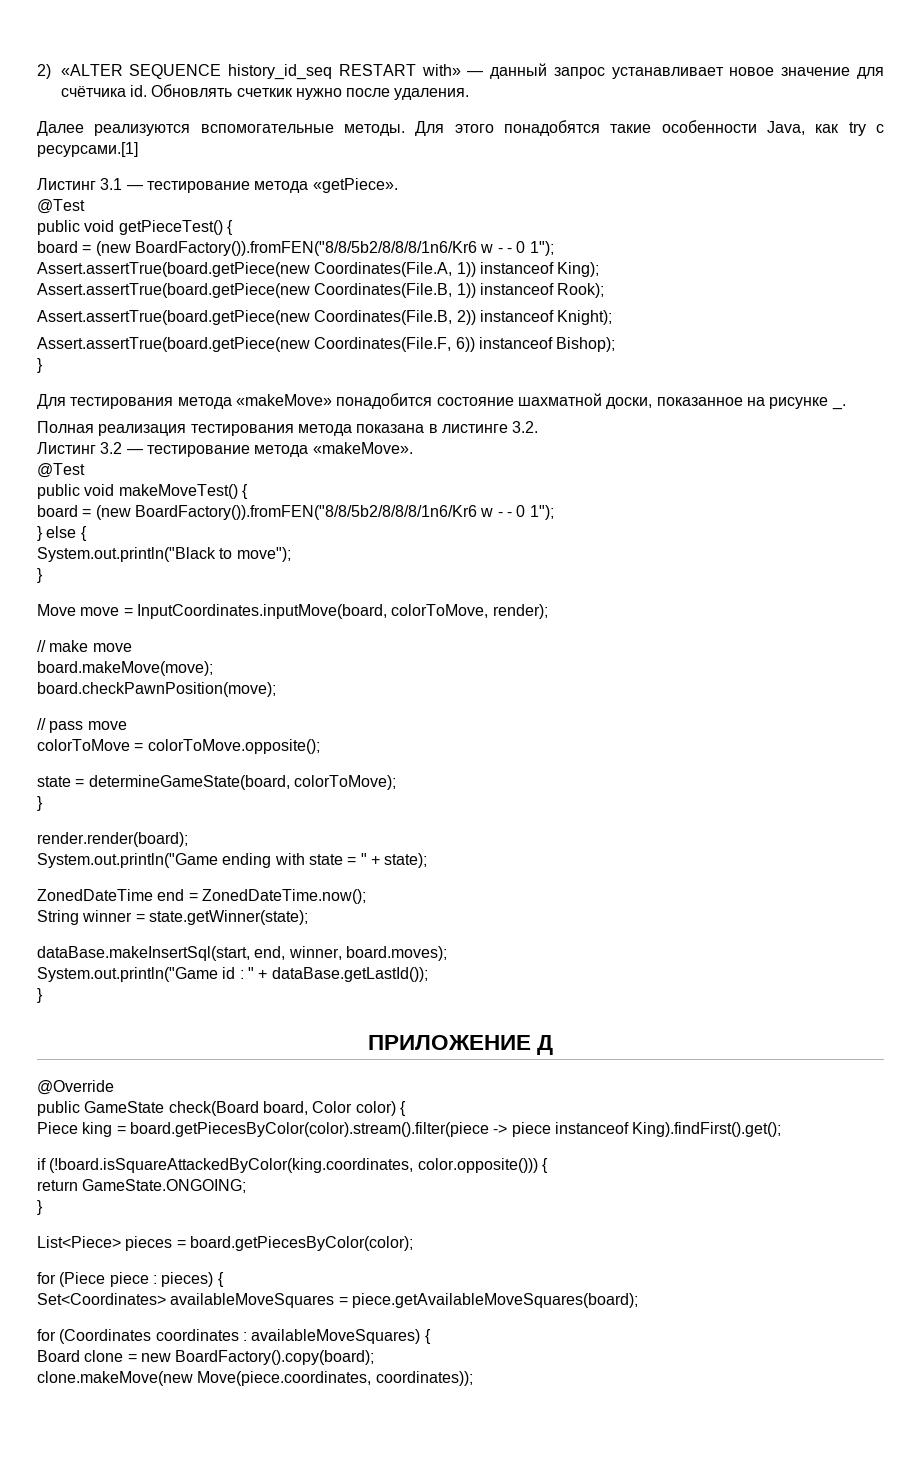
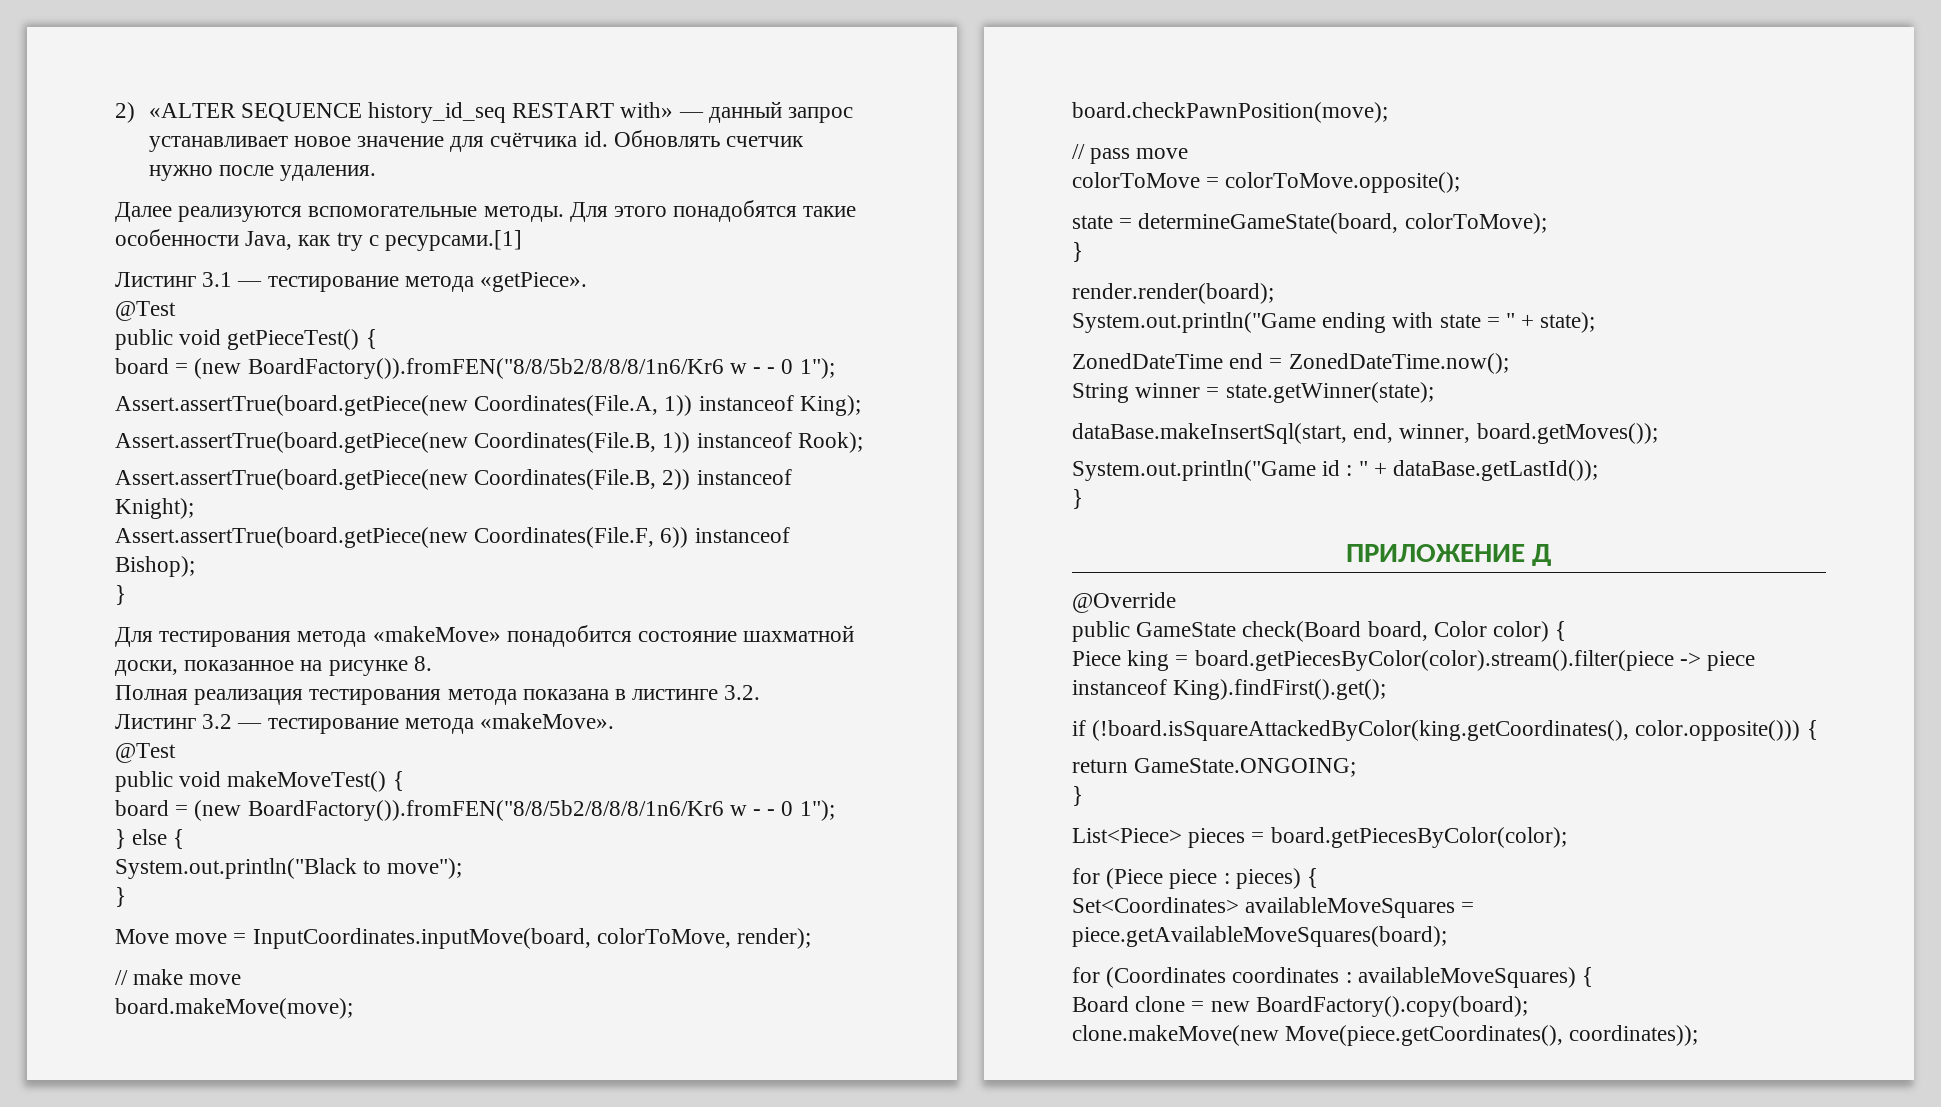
[236,88,293,97] счеткик -> [725,136,804,147] счетчик
[831,404,846,410] _. -> [413,656,432,671] 8.
[345,946,447,961] board.moves); -> [1476,423,1658,444] board.getMoves());
[49,1158,414,1173] (!board.isSquareAttackedByColor(king.coordinates, -> [1092,720,1630,741] (!board.isSquareAttackedByColor(king.getCoordinates(),
[197,1371,372,1386] Move(piece.coordinates, -> [1285,1025,1564,1046] Move(piece.getCoordinates(),

